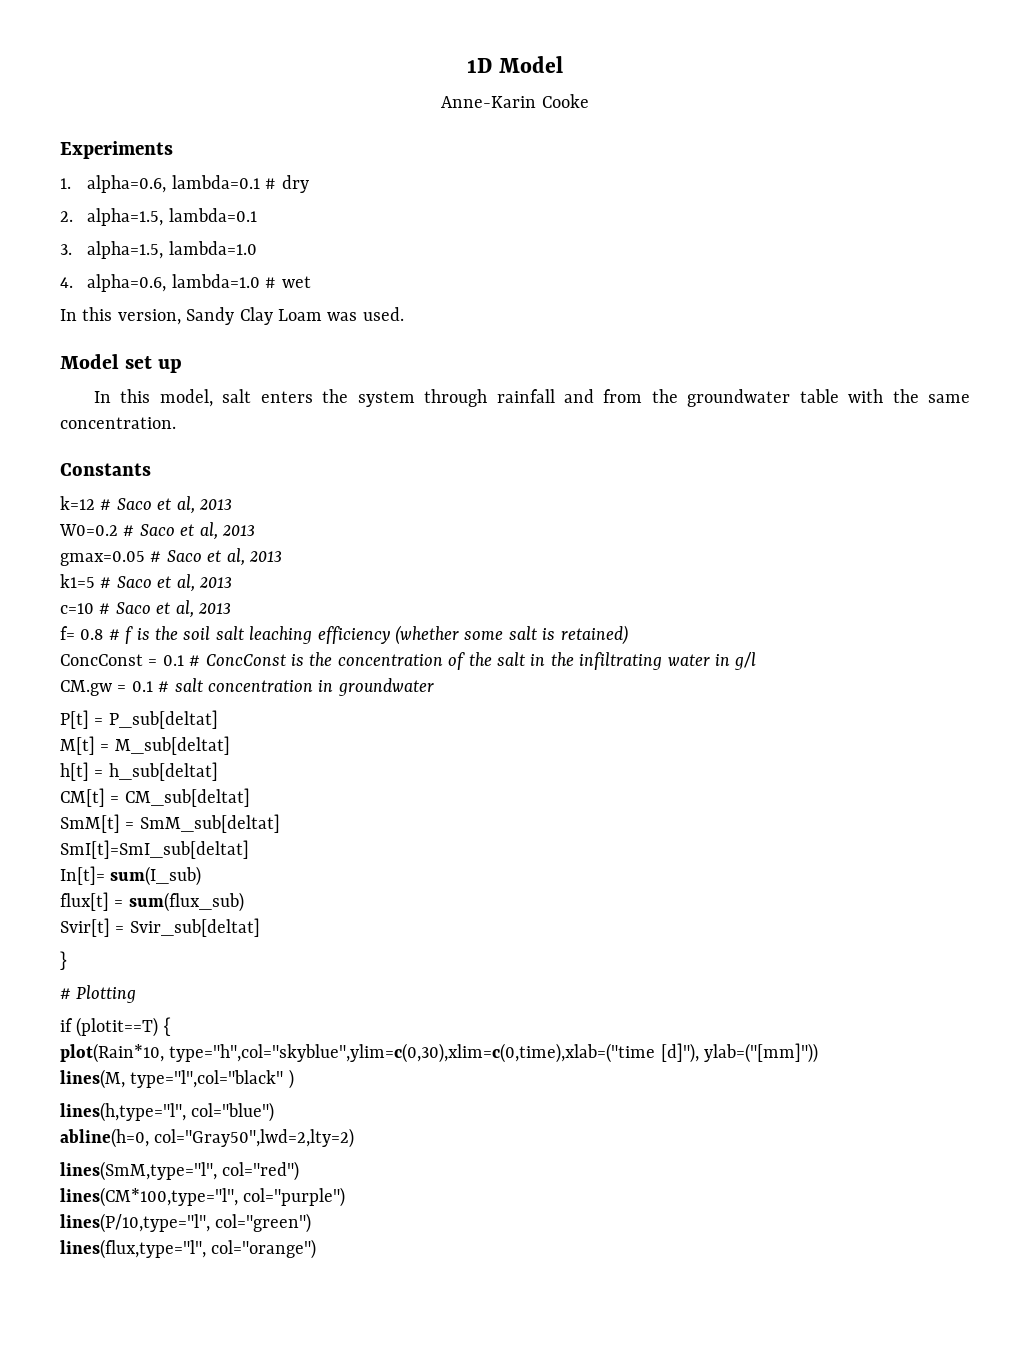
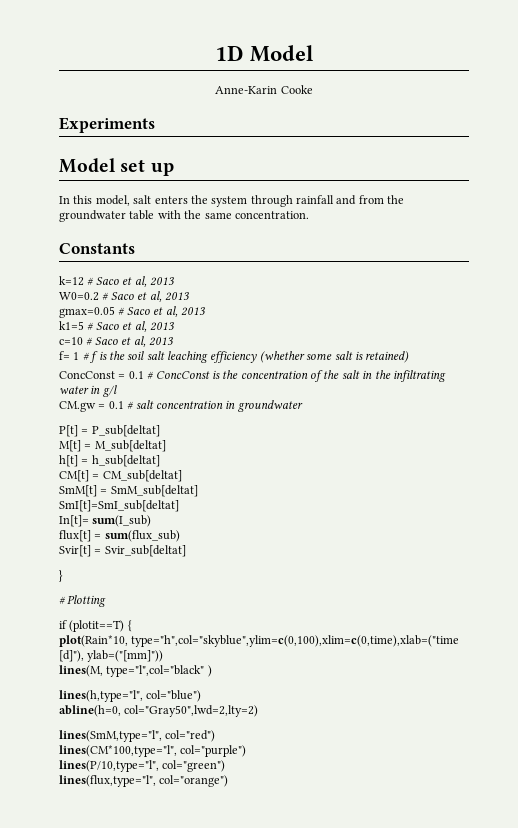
[60,175,309,193] [60,208,257,226] [60,241,257,259] [60,274,311,292] [60,307,404,325] // 1. alpha=0.6, lambda=0.1 # dry // 2. alpha=1.5, lambda=0.1 // 3. alpha=1.5, lambda=1.0 // 4. alpha=0.6, lambda=1.0 # wet // In this version, Sandy Clay Loam was used. -> (155, 125) none
[80,629,104,640] 0.8 -> [73,352,80,360] 1
[169,1043,656,1063] type="h",col="skyblue",ylim=c(0,30),xlim=c(0,time),xlab=("time -> [131,635,460,647] type="h",col="skyblue",ylim=c(0,100),xlim=c(0,time),xlab=("time

